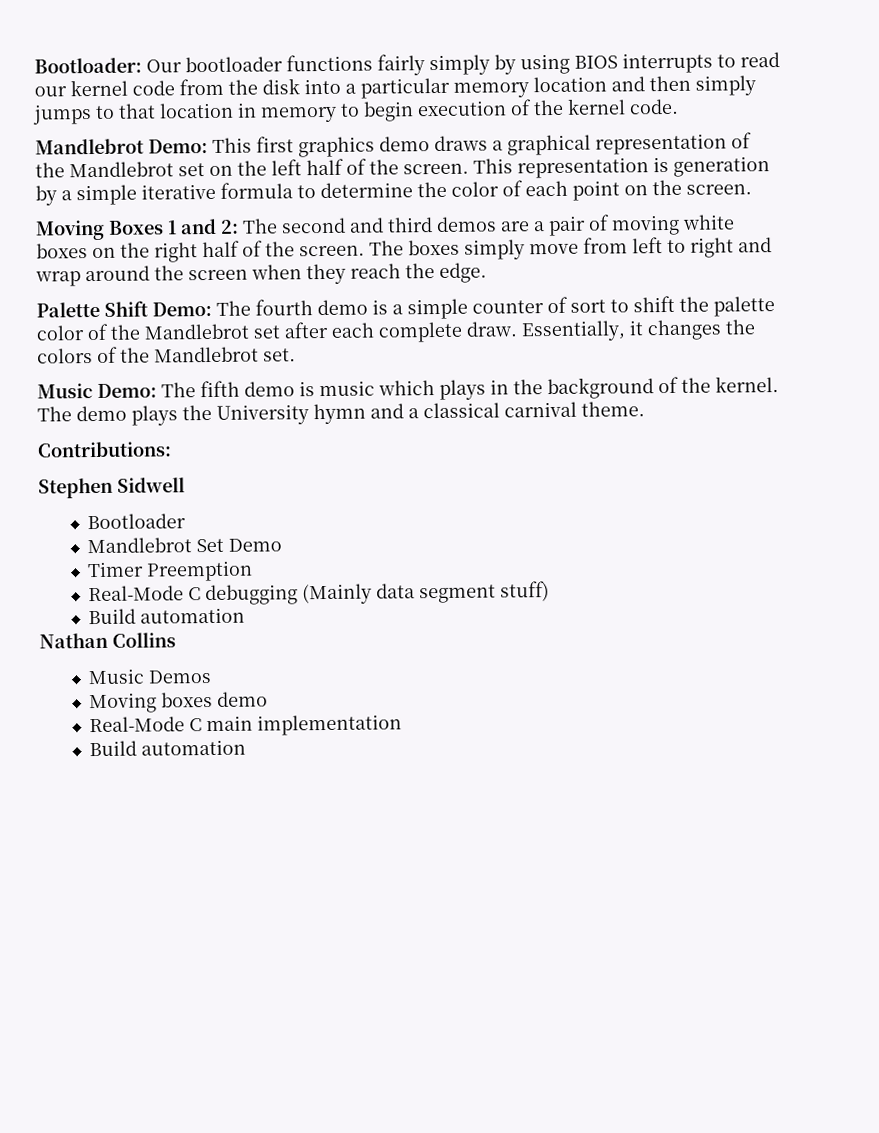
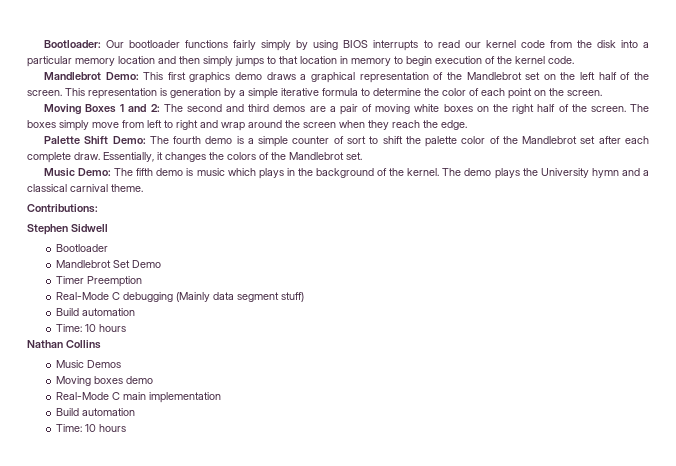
(246, 615) none -> [56,324,127,332] // Time: 10 hours
(247, 747) none -> [56,424,127,432] // Time: 10 hours

